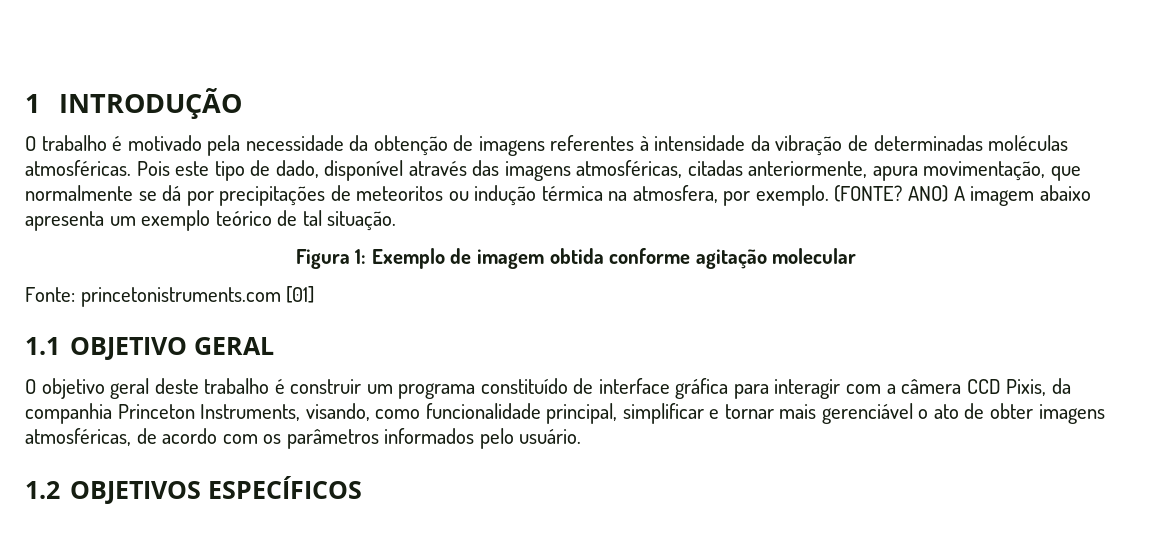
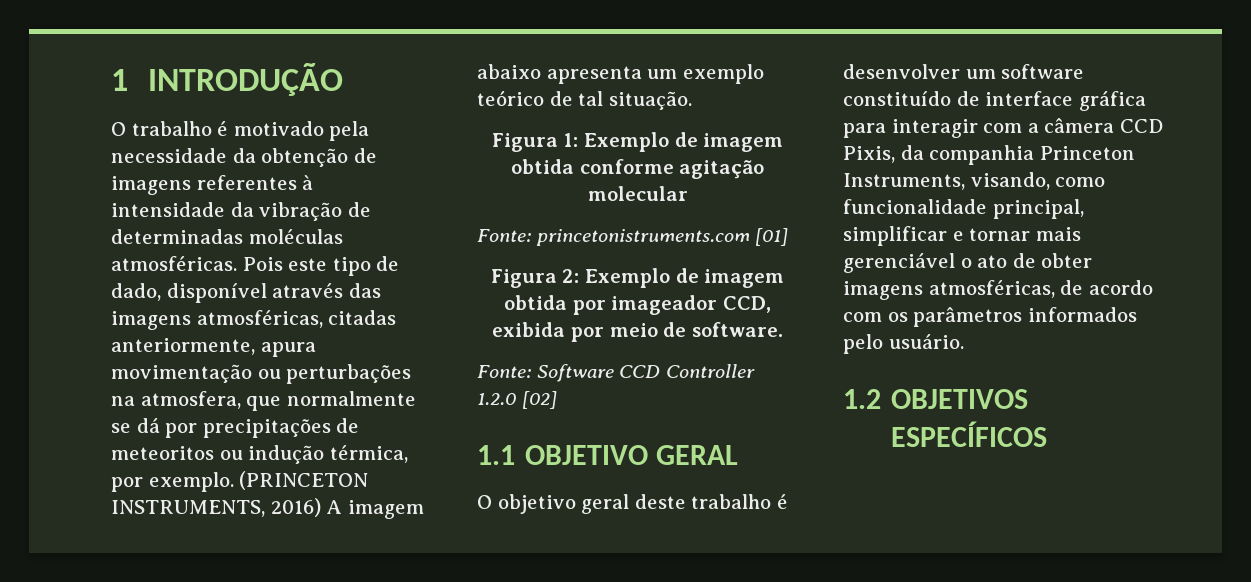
[923,161,1046,181] movimentação, -> [111,364,412,384] [111,391,241,409] movimentação ou perturbações na atmosfera,
[541,185,949,206] térmica na atmosfera, por exemplo. (FONTE? ANO) -> [329,445,408,463] [111,471,369,492] [111,498,321,517] térmica, por exemplo. (PRINCETON INSTRUMENTS, 2016)
(315, 294) none -> [490,268,785,288] [504,295,771,315] [492,322,783,342] [477,364,755,382] [477,391,557,409] // Figura 2: Exemplo de imagem obtida por imageador CCD, exibida por meio de software. // Fonte: Software CCD Controller 1.2.0 [02]
[290,379,476,399] construir um programa -> [843,64,1085,79] desenvolver um software

